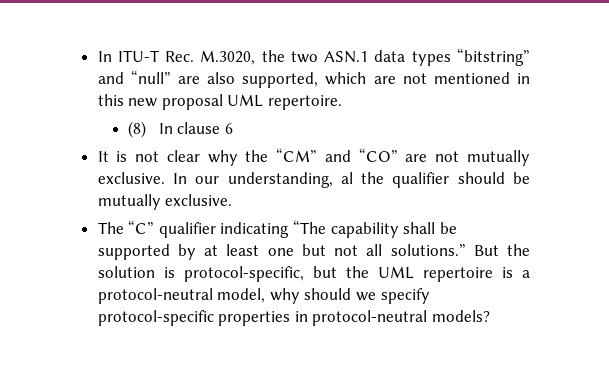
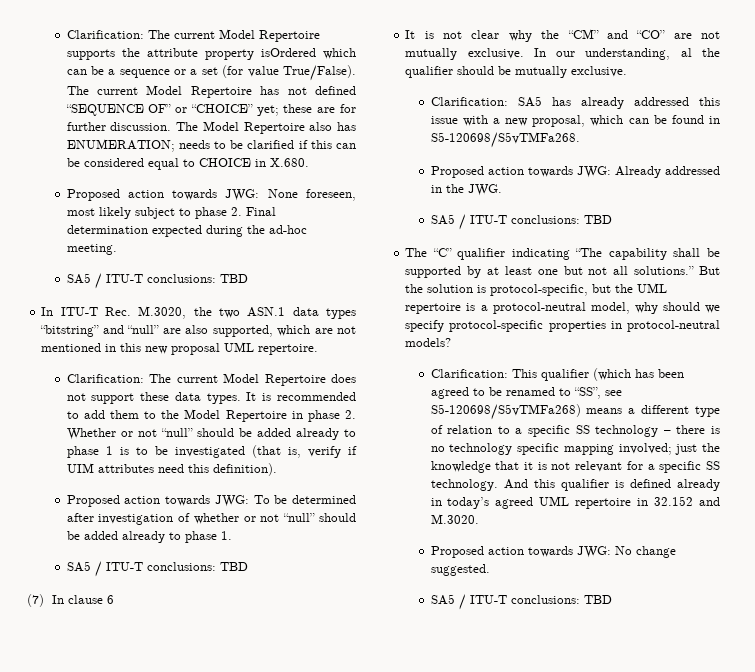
(97, 56) none -> [66,29,320,42] [66,48,356,60] [66,65,356,81] [66,85,356,98] [65,104,356,116] [66,121,356,134] [66,139,356,152] [66,158,309,170] [66,189,356,201] [66,207,276,219] [66,225,307,237] [66,244,117,255] [66,273,248,289] Clarification: The current Model Repertoire supports the attribute property isOrdered which can be a sequence or a set (for value True/False). The current Model Repertoire has not defined “SEQUENCE OF” or “CHOICE” yet; these are for further discussion. The Model Repertoire also has ENUMERATION; needs to be clarified if this can be considered equal to CHOICE in X.680. // Proposed action towards JWG: None foreseen, most likely subject to phase 2. Final determination expected during the ad-hoc meeting. // SA5 / ITU-T conclusions: TBD //
[128,121,147,138] (8) -> [66,373,356,386] [66,392,356,404] [66,409,356,422] [66,428,356,440] [66,445,358,458] [66,463,277,476] [66,495,356,507] [66,513,356,525] [66,531,232,543] [66,561,248,577] [27,594,44,607] Clarification: The current Model Repertoire does not support these data types. It is recommended to add them to the Model Repertoire in phase 2. Whether or not “null” should be added already to phase 1 is to be investigated (that is, verify if UIM attributes need this definition). // Proposed action towards JWG: To be determined after investigation of whether or not “null” should be added already to phase 1. // SA5 / ITU-T conclusions: TBD // (7)
(233, 200) none -> [430,96,720,109] [430,115,720,127] [430,132,580,148] [430,166,720,178] [430,184,502,196] [430,214,612,230] // Clarification: SA5 has already addressed this issue with a new proposal, which can be found in S5-120698/S5vTMFa268. // Proposed action towards JWG: Already addressed in the JWG. // SA5 / ITU-T conclusions: TBD
(491, 316) none -> [430,368,684,381] [430,387,622,399] [430,404,720,420] [430,425,720,437] [430,443,720,455] [430,461,720,473] [430,479,720,491] [430,496,720,509] [430,514,479,524] [430,546,676,558] [430,564,490,576] [430,594,612,610] // Clarification: This qualifier (which has been agreed to be renamed to “SS”, see S5-120698/S5vTMFa268) means a different type of relation to a specific SS technology – there is no technology specific mapping involved; just the knowledge that it is not relevant for a specific SS technology. And this qualifier is defined already in today’s agreed UML repertoire in 32.152 and M.3020. // Proposed action towards JWG: No change suggested. // SA5 / ITU-T conclusions: TBD

